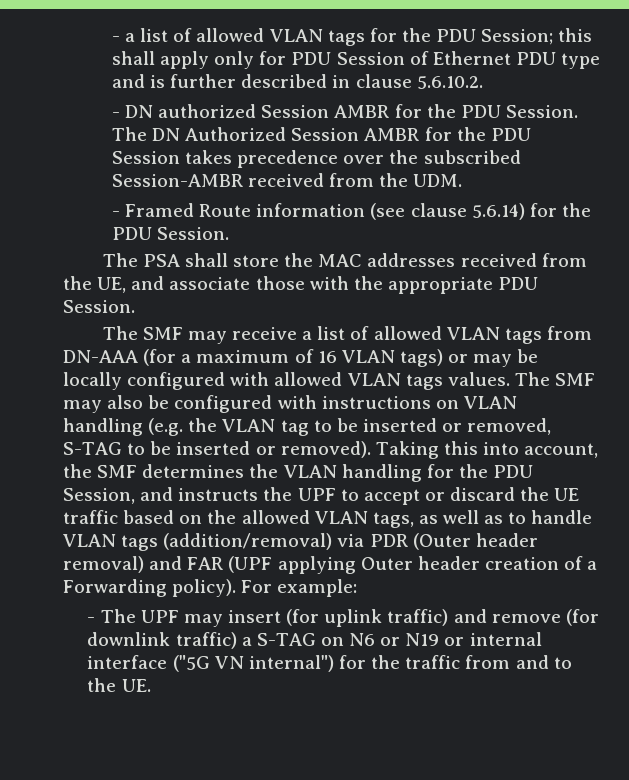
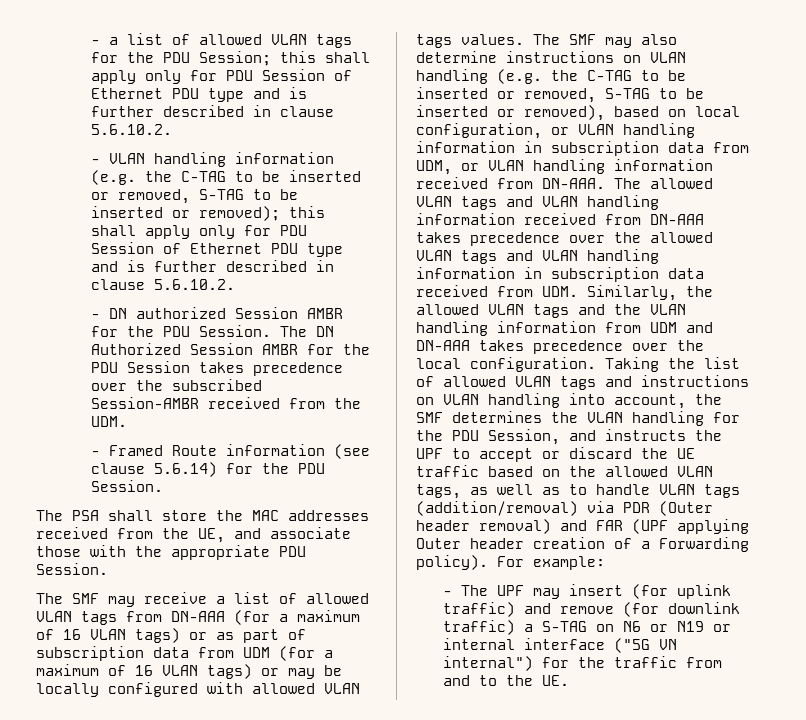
(483, 82) none -> [90,152,334,167] [90,170,361,185] [90,189,298,204] [90,206,325,221] [90,225,307,239] [90,242,343,257] [90,260,334,272] [90,279,235,290] // - VLAN handling information (e.g. the C-TAG to be inserted or removed, S-TAG to be inserted or removed); this shall apply only for PDU Session of Ethernet PDU type and is further described in clause 5.6.10.2.
(469, 358) none -> [216,629,306,643] [36,646,333,661] [36,664,279,679] as part of subscription data from UDM (for a maximum of 16 VLAN tags) or
[148,395,317,413] be configured with -> [416,51,497,63] determine
[222,419,309,436] VLAN tag -> [587,70,632,81] C-TAG
[280,441,478,459] removed). Taking this -> [524,105,740,121] [416,123,695,139] [416,141,749,156] [416,159,713,175] [416,177,713,189] [416,195,659,210] [416,213,704,225] [416,232,713,246] [416,249,659,264] [416,267,704,282] [416,285,713,301] [416,304,686,318] [416,321,713,336] [416,340,704,354] [416,357,740,372] [416,375,749,390] [416,393,560,408] removed), based on local configuration, or VLAN handling information in subscription data from UDM, or VLAN handling information received from DN-AAA. The allowed VLAN tags and VLAN handling information received from DN-AAA takes precedence over the allowed VLAN tags and VLAN handling information in subscription data received from UDM. Similarly, the allowed VLAN tags and the VLAN handling information from UDM and DN-AAA takes precedence over the local configuration. Taking the list of allowed VLAN tags and instructions on VLAN handling

